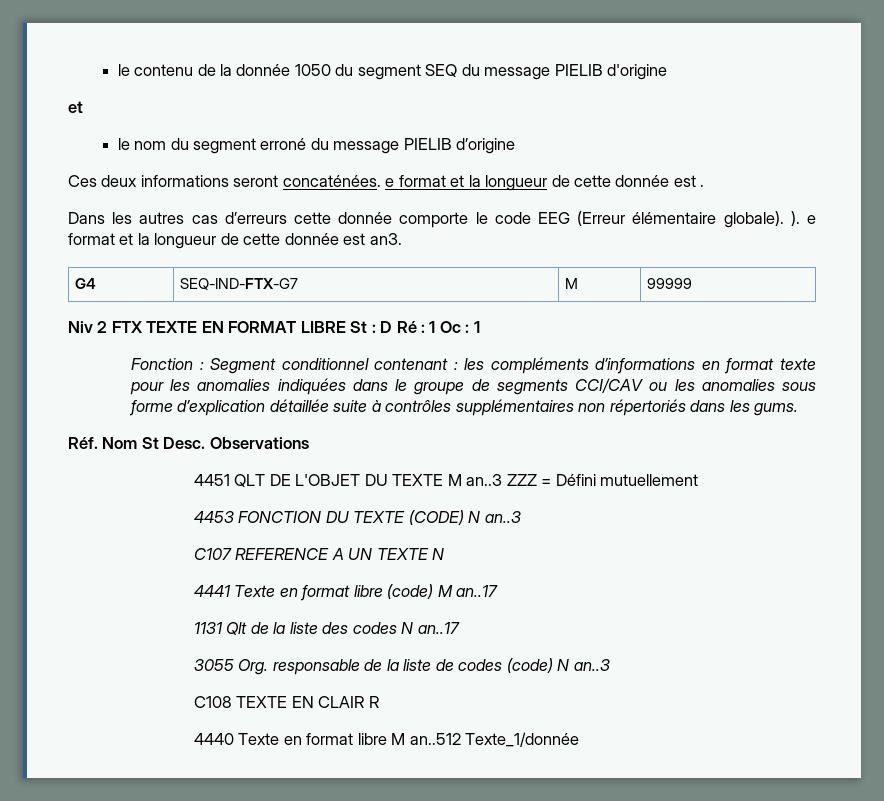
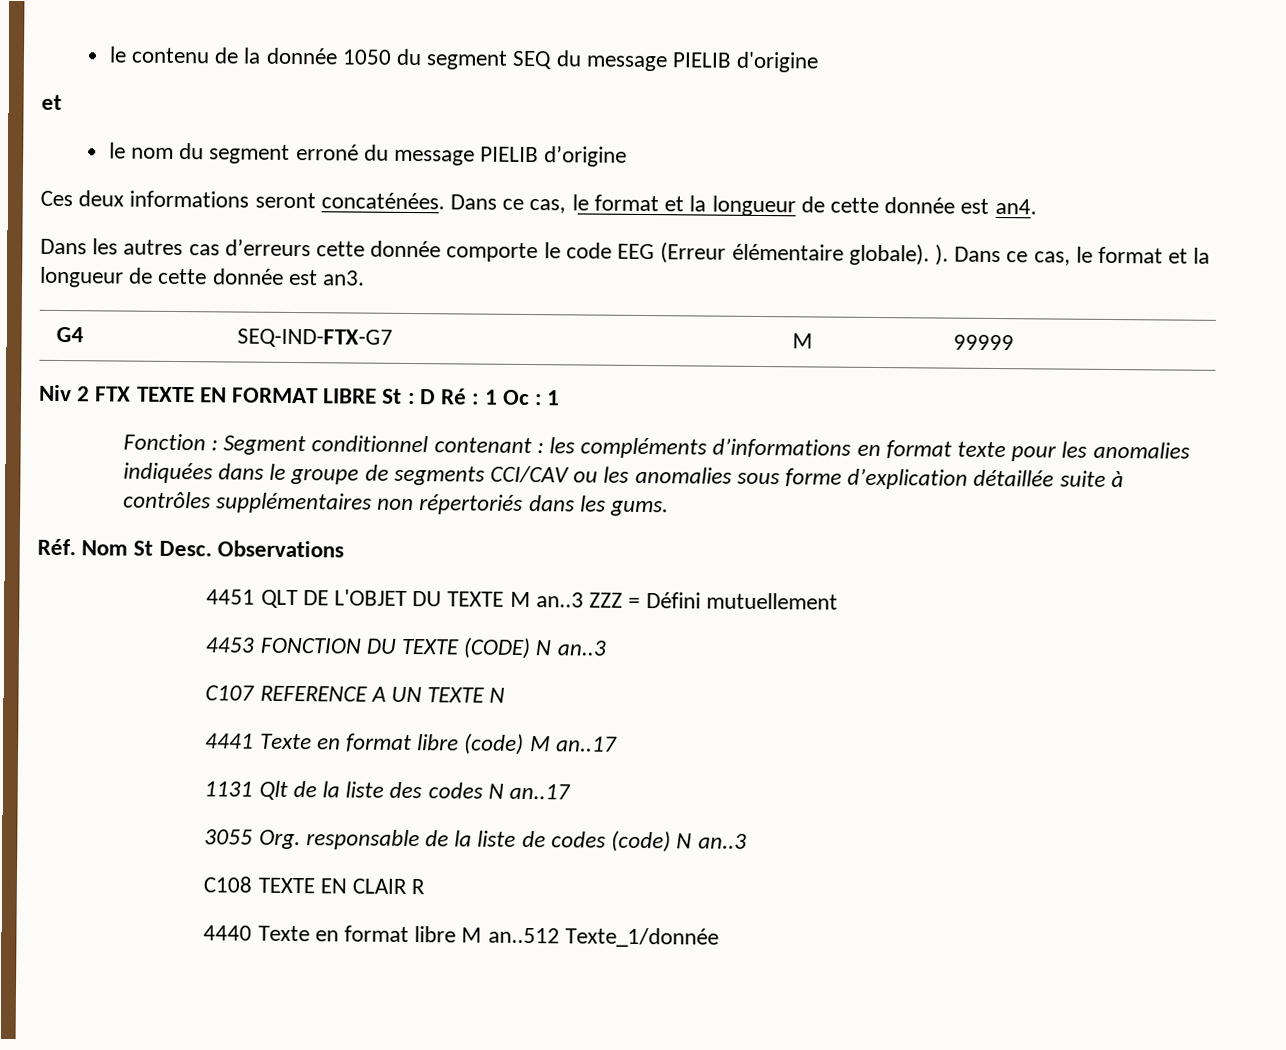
[385,175,705,191] e format et la longueur de cette donnée est . -> [450,194,1037,217] Dans ce cas, le format et la longueur de cette donnée est an4.
[807,215,817,224] e -> [954,246,1093,266] Dans ce cas, le

